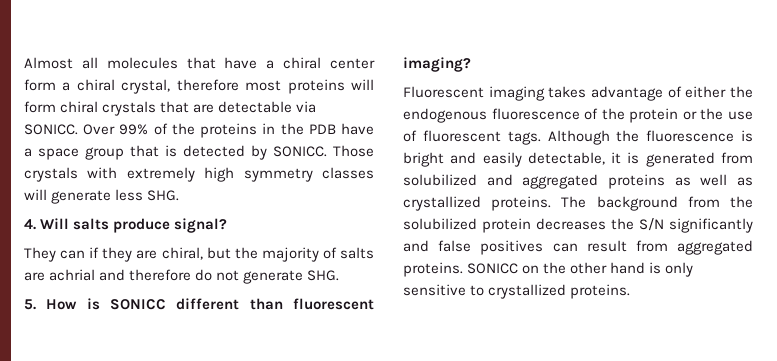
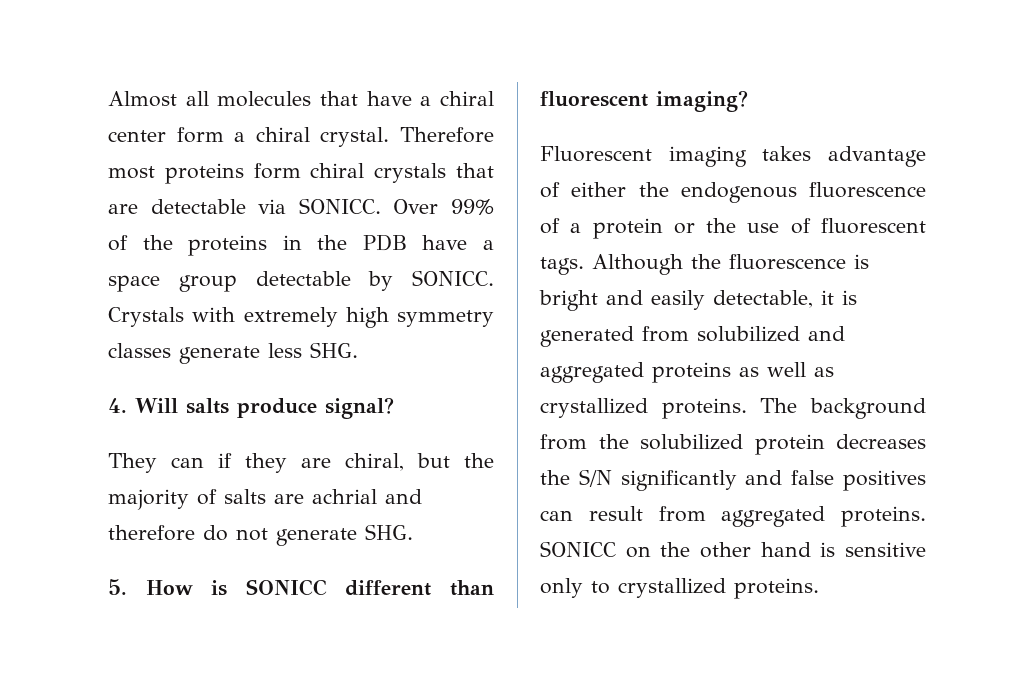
[121,79,239,94] crystal, therefore -> [320,127,494,147] crystal. Therefore
[351,79,375,90] will -> (244, 173) none
[130,145,374,160] [24,167,78,182] that is detected by SONICC. Those crystals -> [255,270,494,291] [108,307,184,327] detectable by SONICC. Crystals
[24,189,47,200] will -> (171, 350) none
[601,108,625,120] the -> [570,223,582,233] a
[665,262,694,277] [403,284,466,296] only sensitive -> [845,542,926,557] [540,578,583,598] sensitive only

